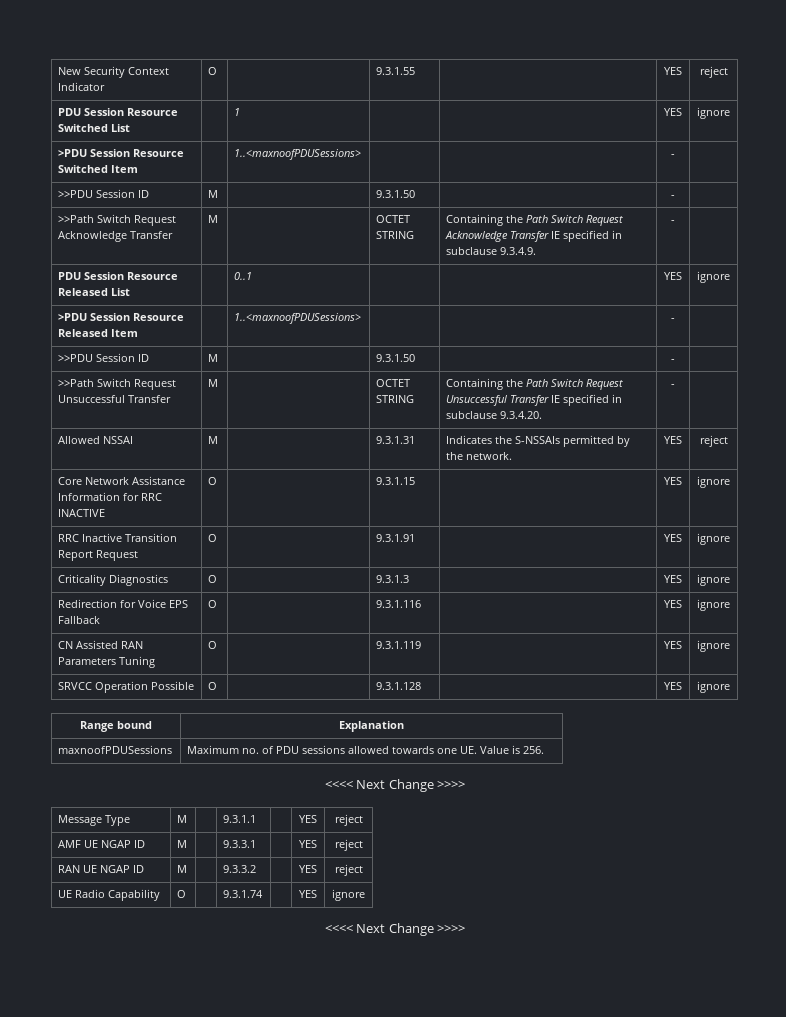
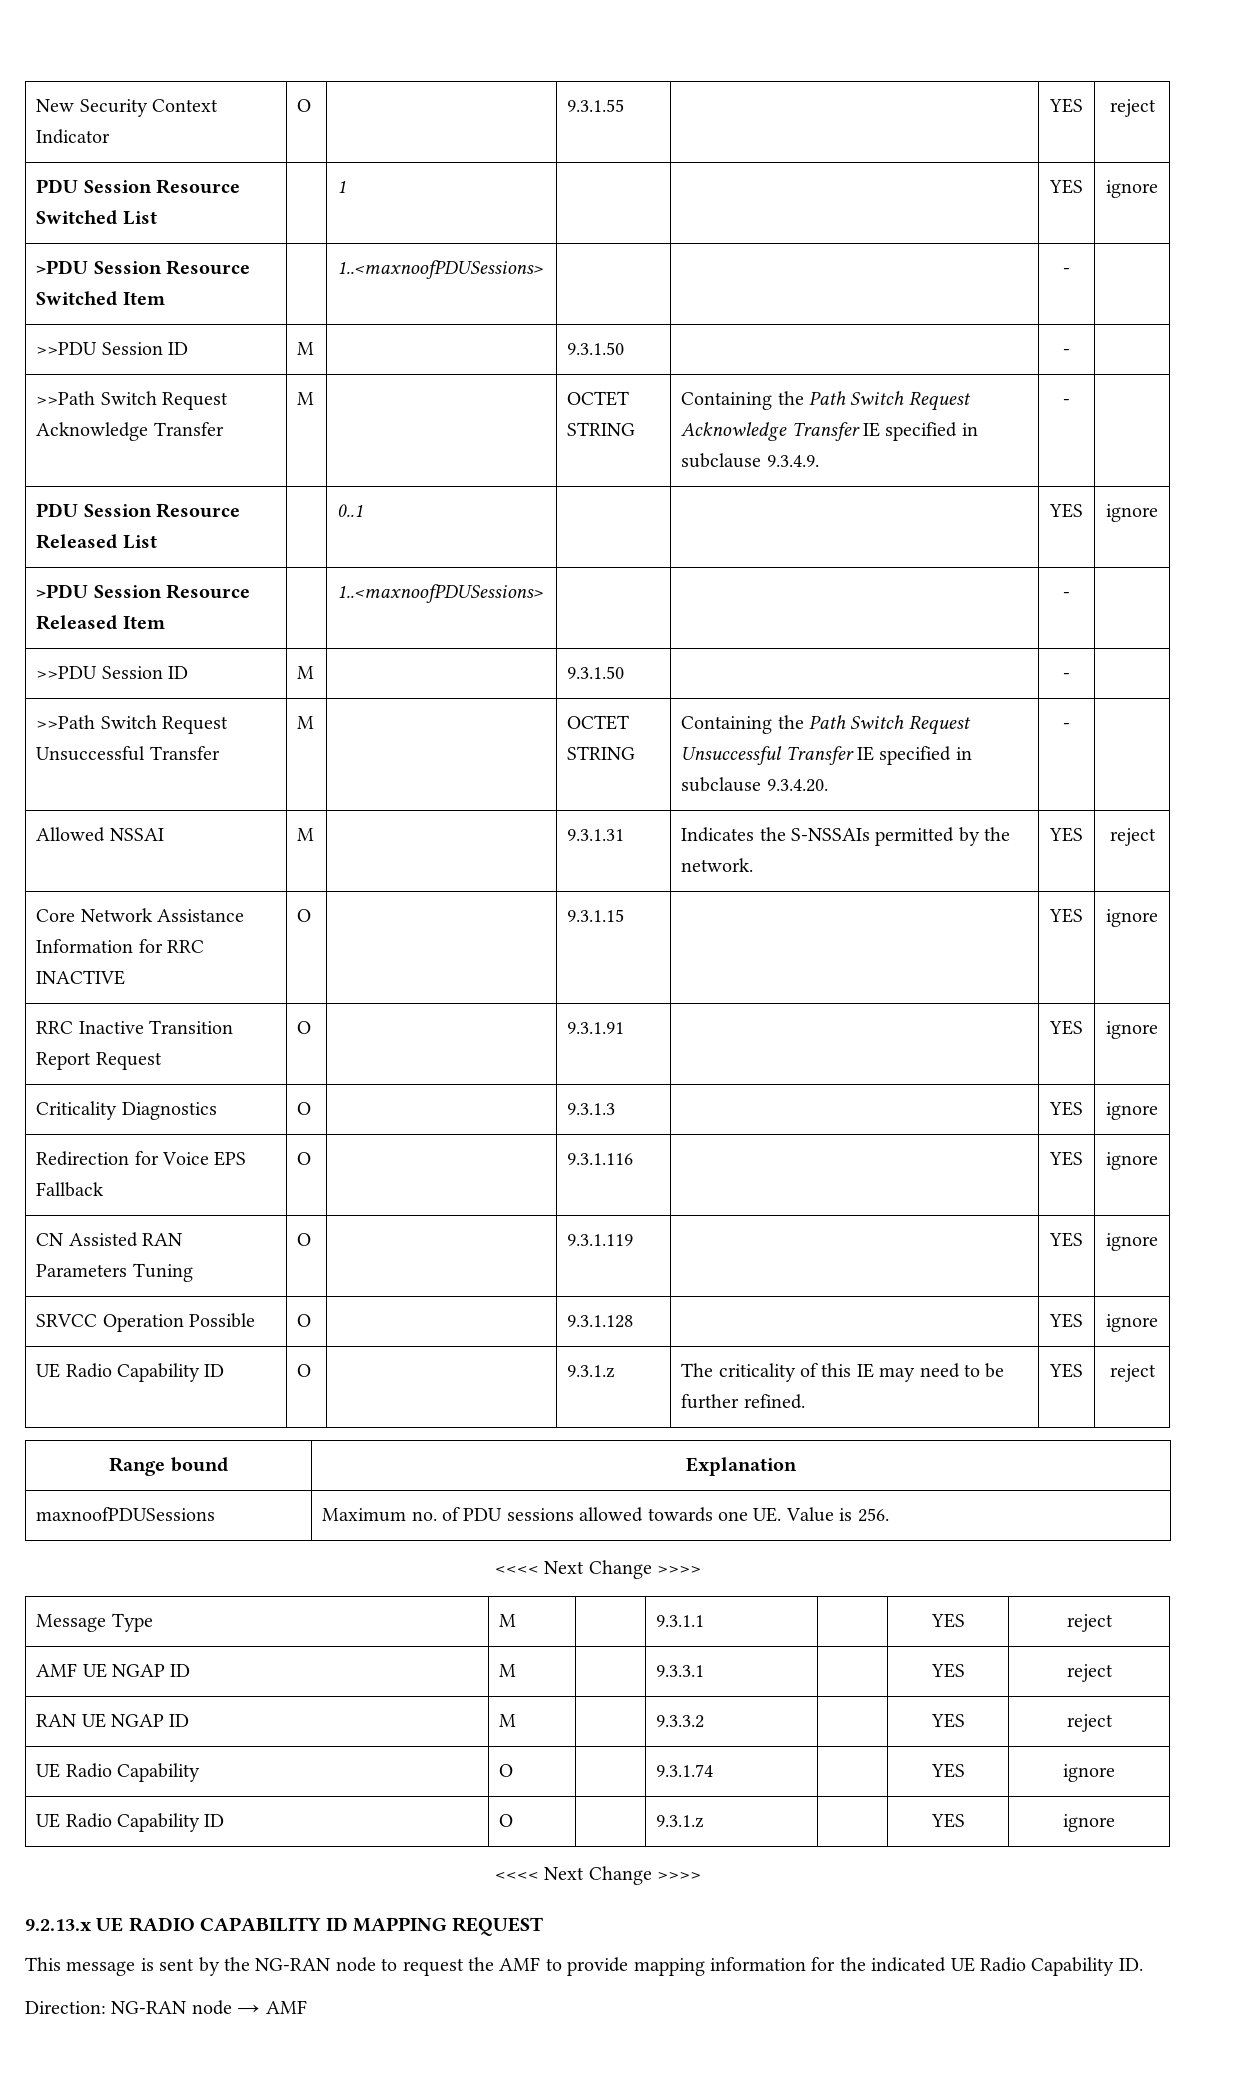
(730, 687) none -> [36,1363,225,1382] [297,1364,312,1377] [567,1365,616,1378] [681,1363,1005,1382] [681,1394,805,1409] [1049,1363,1083,1378] [1109,1364,1156,1382] // UE Radio Capability ID | O | | 9.3.1.z | The criticality of this IE may need to be further refined. | YES | reject
[324,923,466,936] // <<<< Next Change >>>> -> [36,1813,225,1832] [499,1814,514,1827] [656,1815,705,1828] [930,1813,965,1828] [1063,1814,1115,1832] [494,1866,702,1885] [25,1917,544,1936] [25,1957,1143,1976] [25,2000,307,2015] // UE Radio Capability ID | O | | 9.3.1.z | | YES | ignore // <<<< Next Change >>>> // 9.2.13.x UE RADIO CAPABILITY ID MAPPING REQUEST // This message is sent by the NG-RAN node to request the AMF to provide mapping information for the indicated UE Radio Capability ID. // Direction: NG-RAN node → AMF

